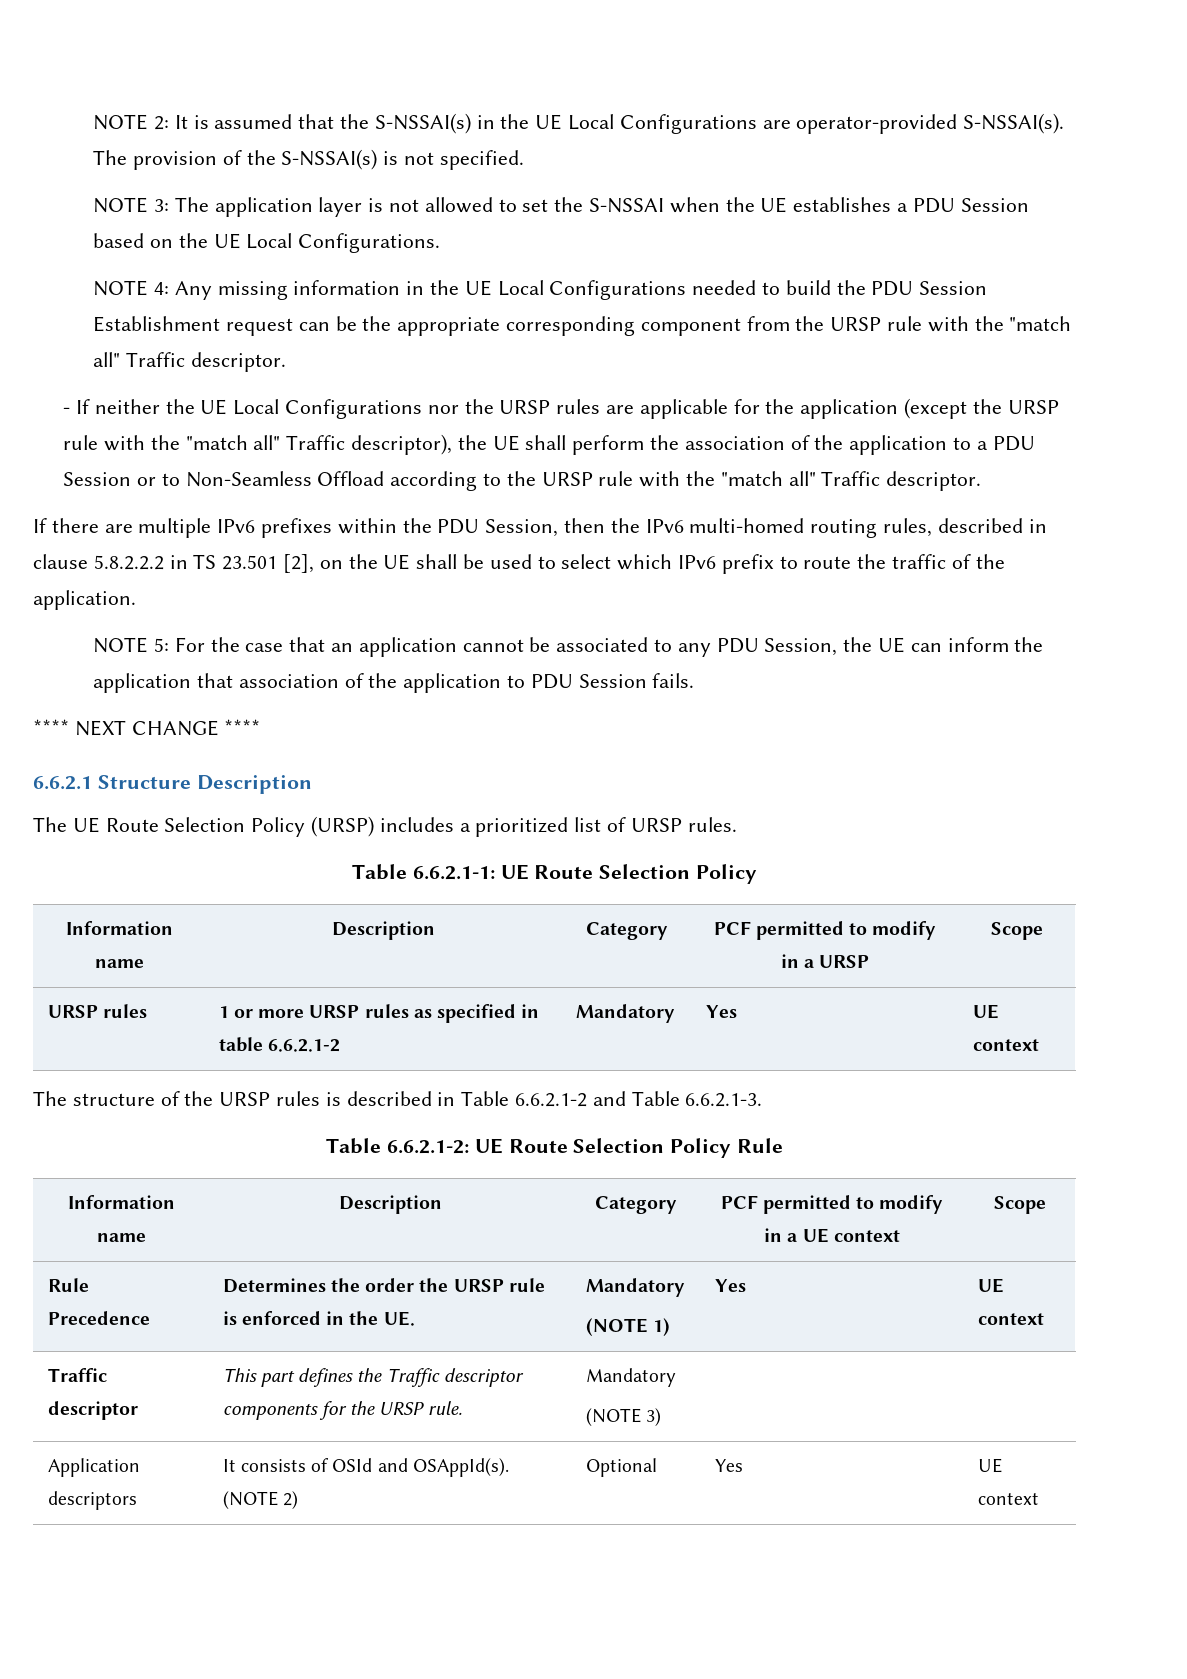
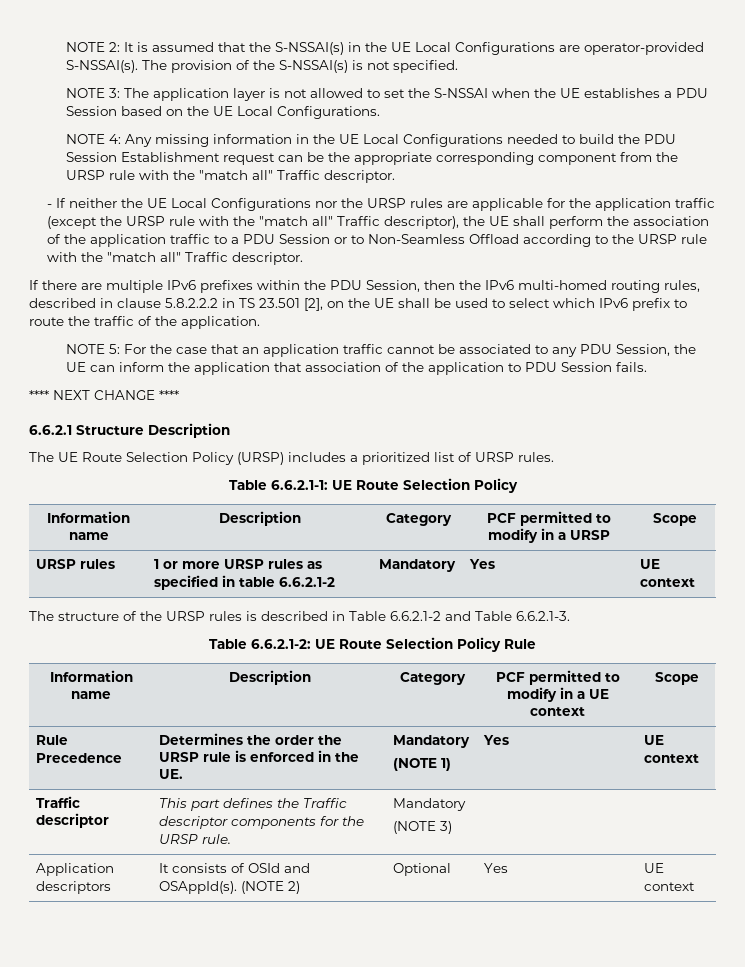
(899, 409) none -> [675,198,716,208] traffic
(948, 445) none -> [170,234,211,244] traffic
(457, 647) none -> [342,344,383,354] traffic

